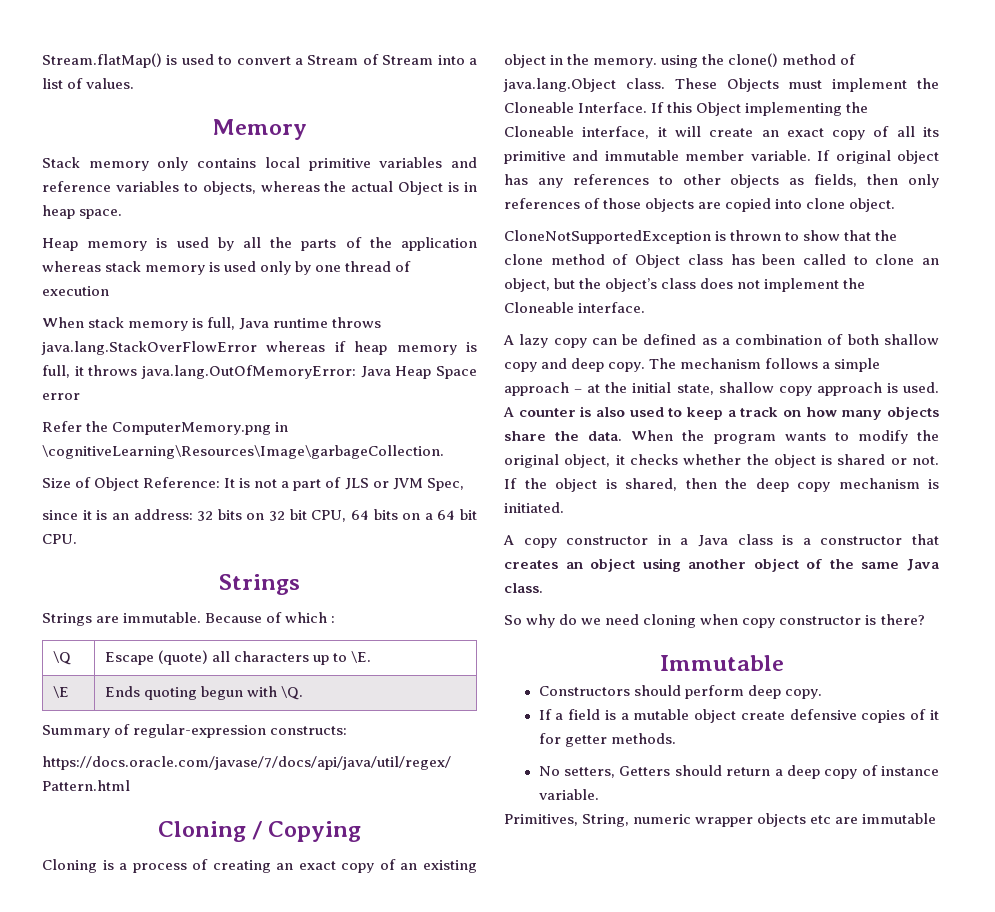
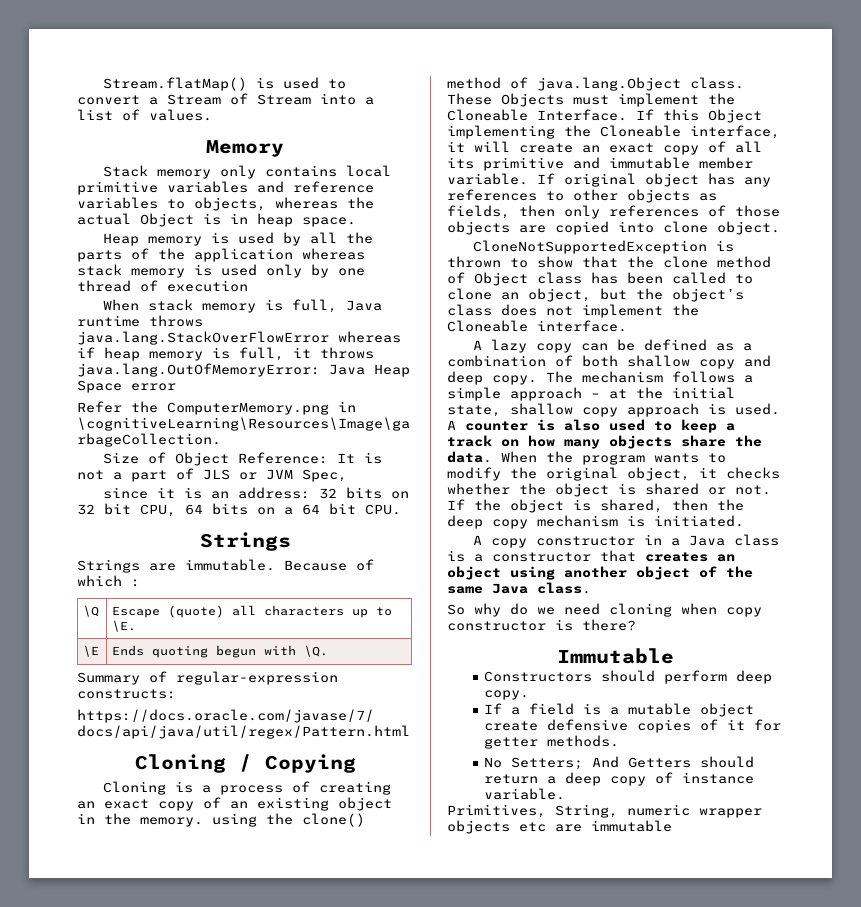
[564,767,616,778] setters, -> [511,756,620,770] Setters; And

